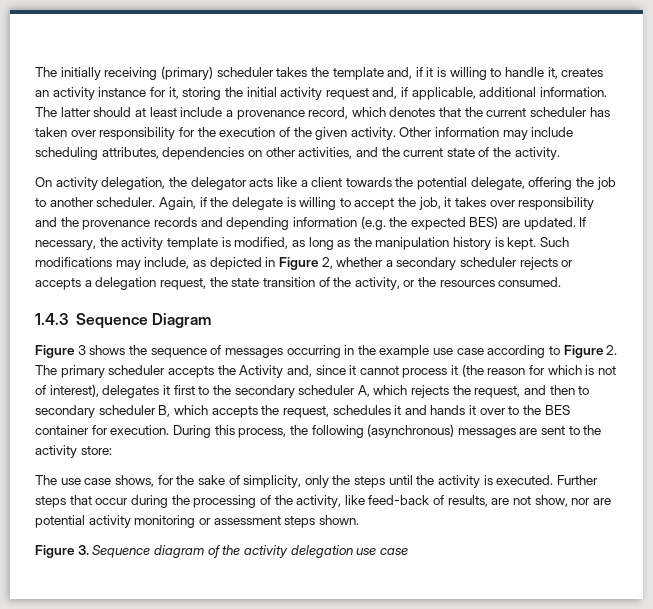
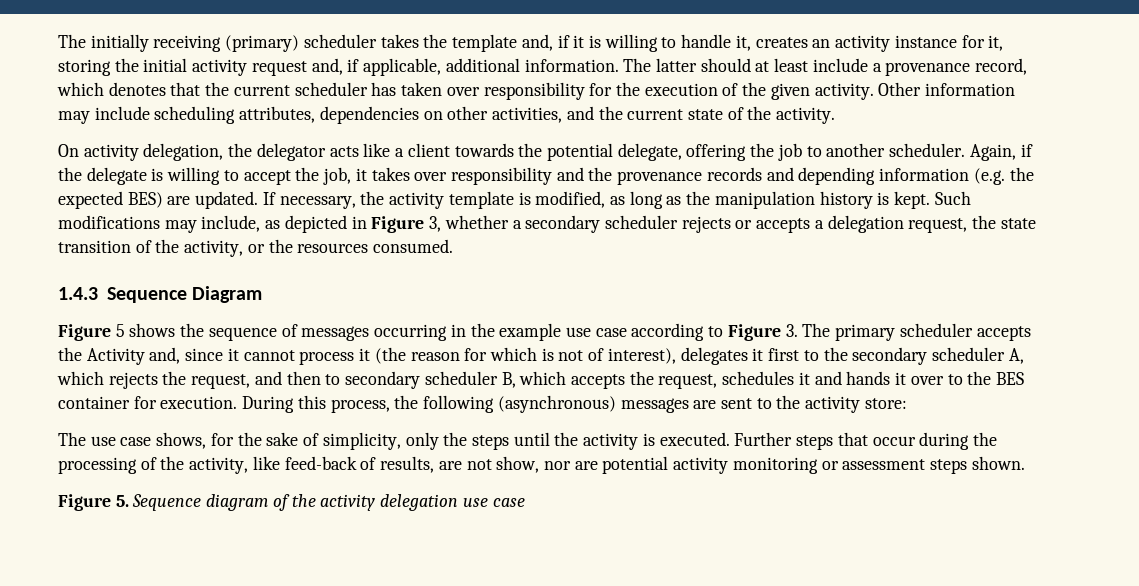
[321,257,333,269] 2, -> [429,216,442,232] 3,
[77,345,86,355] 3 -> [115,324,125,337] 5
[606,345,618,355] 2. -> [785,324,798,337] 3.
[77,545,89,555] 3. -> [115,495,129,507] 5.

